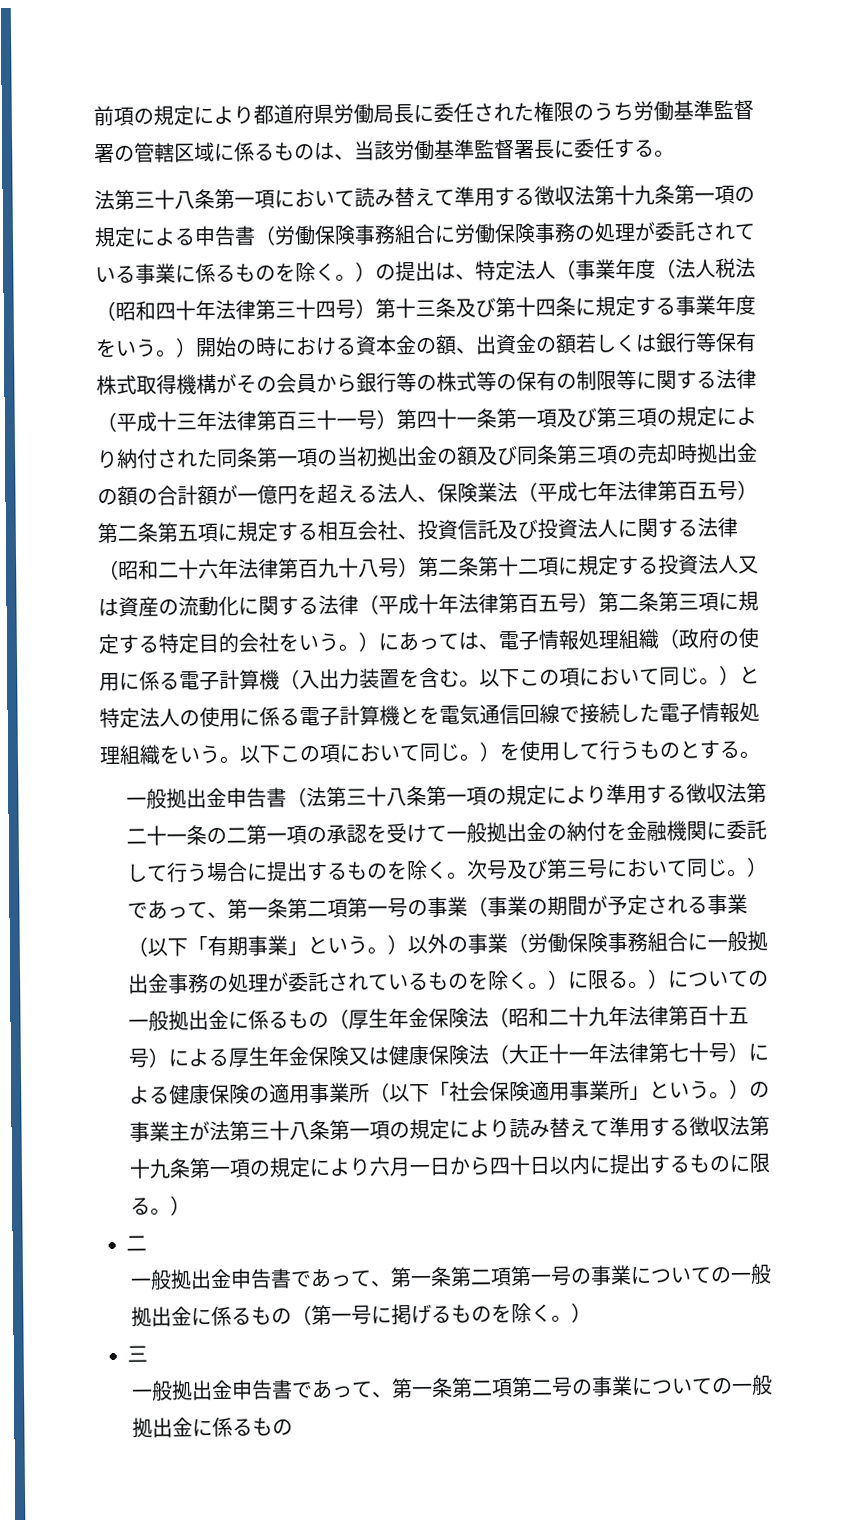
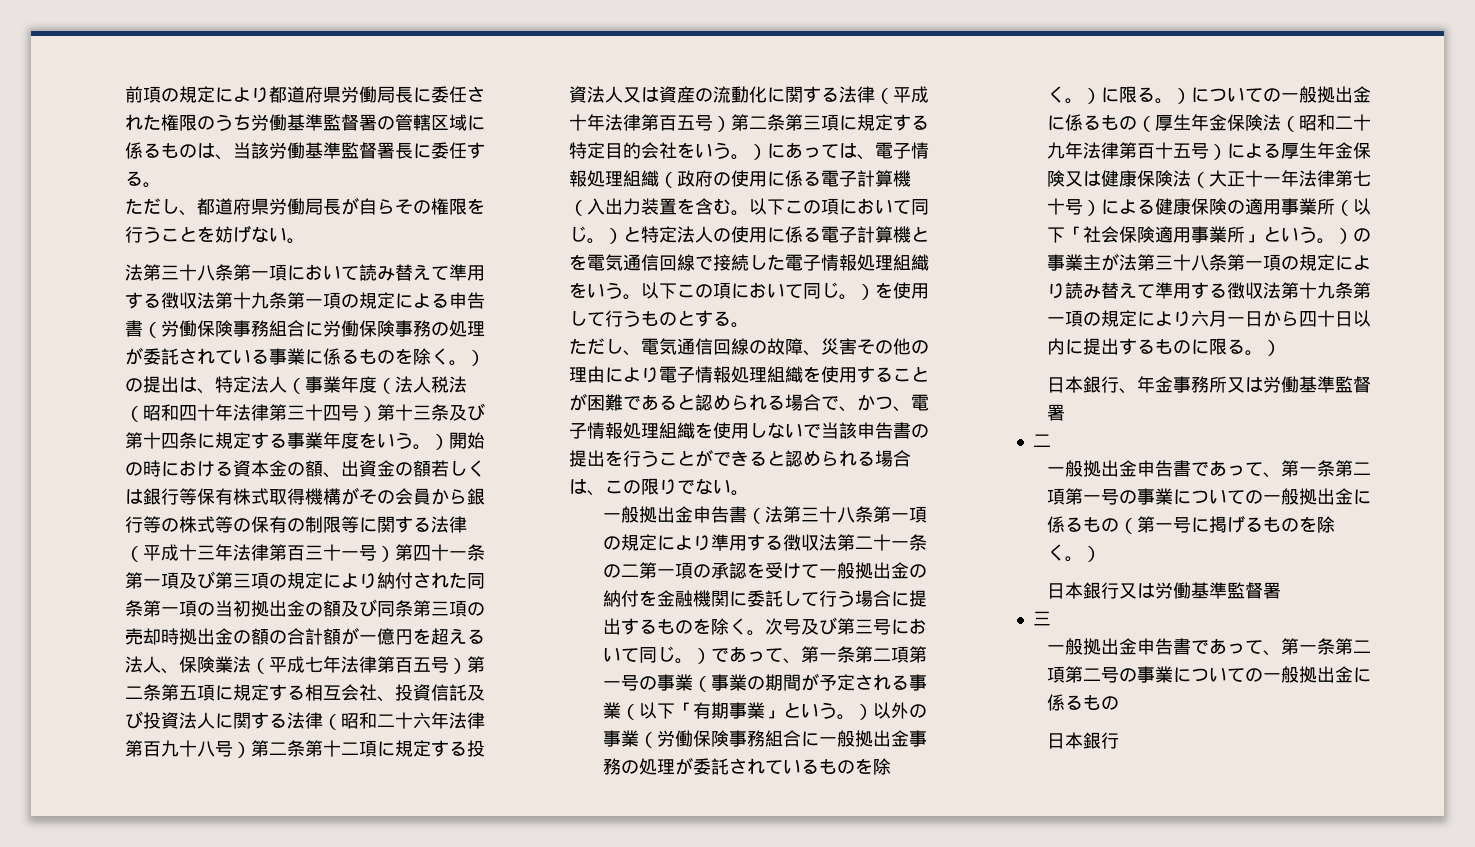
(676, 153) none -> [125,197,486,216] [125,225,306,244] // ただし、都道府県労働局長が自らその権限を行うことを妨げない。
(762, 754) none -> [569,338,930,356] [569,366,930,383] [569,393,930,412] [569,422,930,439] [569,449,912,467] [569,478,750,496] // ただし、電気通信回線の故障、災害その他の理由により電子情報処理組織を使用することが困難であると認められる場合で、かつ、電子情報処理組織を使用しないで当該申告書の提出を行うことができると認められる場合は、この限りでない。
(192, 1205) none -> [1047,376,1372,394] [1047,404,1066,421] // 日本銀行、年金事務所又は労働基準監督署
(593, 1312) none -> [1047,582,1282,599] // 日本銀行又は労働基準監督署
(294, 1427) none -> [1047,732,1120,749] // 日本銀行

